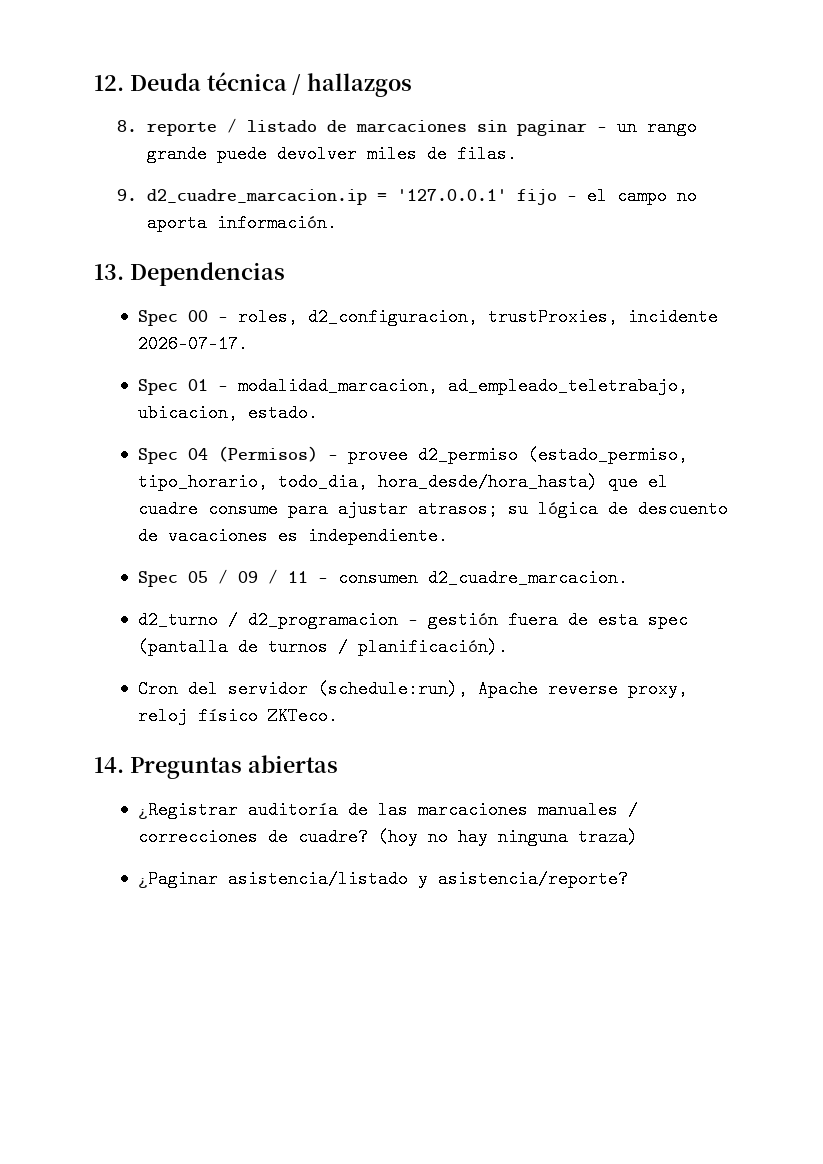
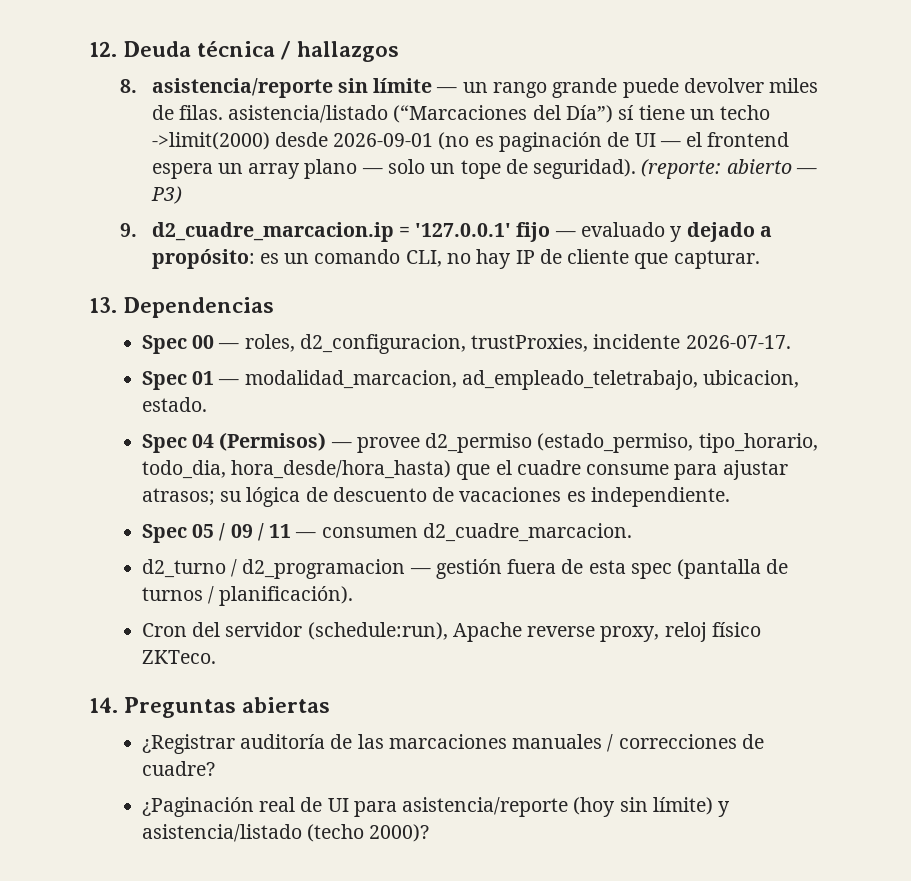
[146,118,587,136] reporte / listado de marcaciones sin paginar -> [151,78,433,98] asistencia/reporte sin límite
(517, 154) none -> [228,105,771,123] [151,132,790,152] [151,159,817,179] [150,186,182,204] asistencia/listado (“Marcaciones del Día”) sí tiene un techo ->limit(2000) desde 2026-09-01 (no es paginación de UI — el frontend espera un array plano — solo un tope de seguridad). (reporte: abierto — P3)
[586,187,697,205] [146,214,337,232] el campo no aporta información. -> [581,222,772,242] [151,249,760,269] evaluado y dejado a propósito: es un comando CLI, no hay IP de cliente que capturar.
[378,828,639,846] [138,870,629,888] (hoy no hay ninguna traza) // ¿Paginar asistencia/listado y asistencia/reporte? -> [141,797,731,817] [141,824,430,842] // ¿Paginación real de UI para asistencia/reporte (hoy sin límite) y asistencia/listado (techo 2000)?

